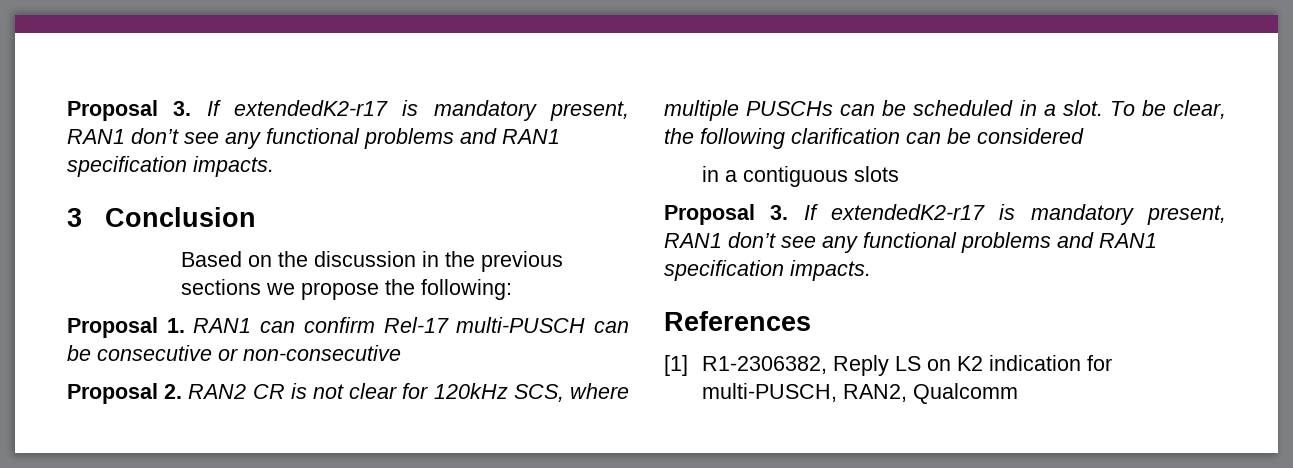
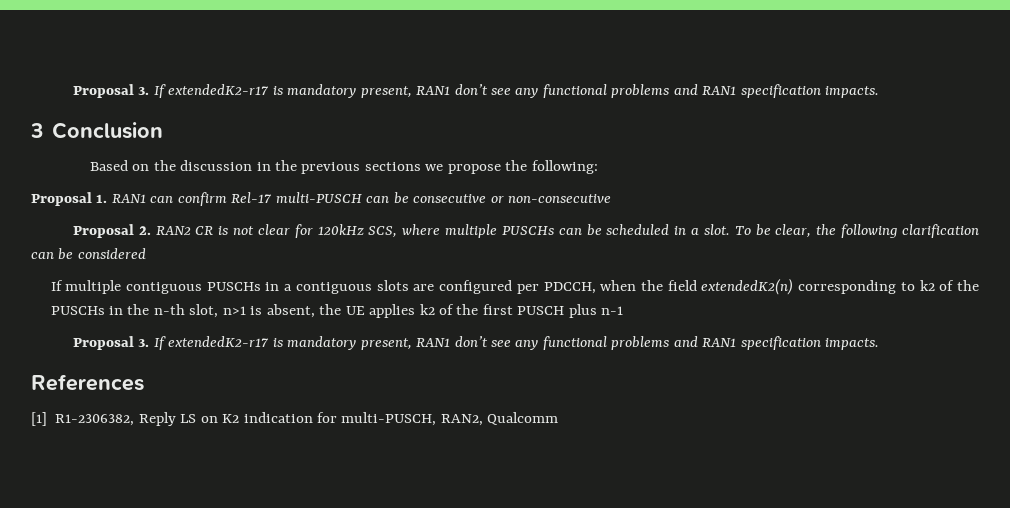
(1084, 136) none -> [50,280,261,294] If multiple contiguous PUSCHs
(900, 174) none -> [413,278,979,295] [50,304,624,318] are configured per PDCCH, when the field extendedK2(n) corresponding to k2 of the PUSCHs in the n-th slot, n>1 is absent, the UE applies k2 of the first PUSCH plus n-1

